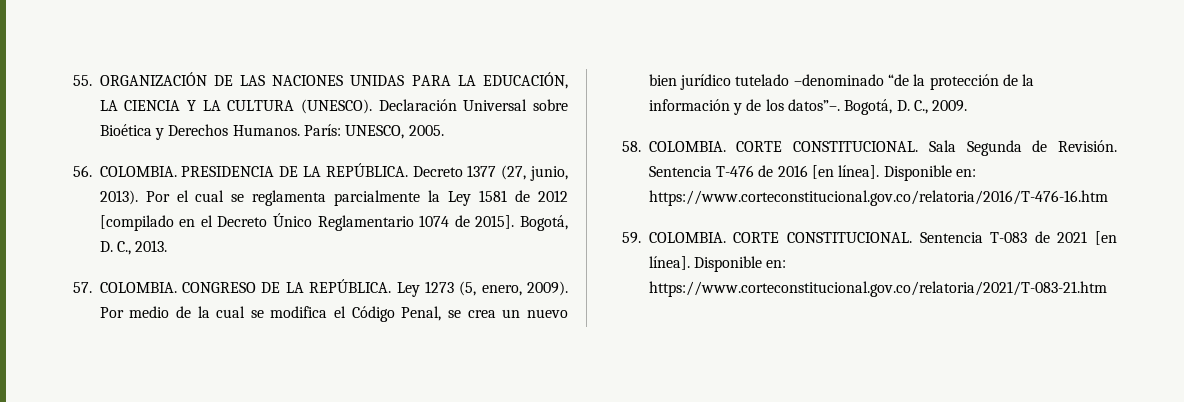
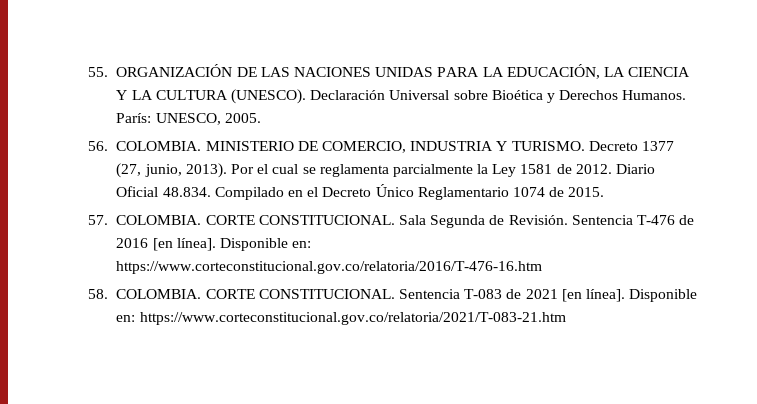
[181,163,408,177] PRESIDENCIA DE LA REPÚBLICA. -> [205,141,585,153] MINISTERIO DE COMERCIO, INDUSTRIA Y TURISMO.
[537,190,568,202] [99,215,174,231] 2012 [compilado -> [575,164,656,174] [116,186,284,200] 2012. Diario Oficial 48.834. Compilado
[475,215,568,231] [99,240,168,255] [72,279,568,297] [99,306,568,322] [648,74,1035,90] [648,99,968,115] [621,141,641,152] 2015]. Bogotá, D. C., 2013. // 57. COLOMBIA. CONGRESO DE LA REPÚBLICA. Ley 1273 (5, enero, 2009). Por medio de la cual se modifica el Código Penal, se crea un nuevo bien jurídico tutelado –denominado “de la protección de la información y de los datos”–. Bogotá, D. C., 2009. // 58. -> [568,187,605,197] [87,215,108,225] 2015. // 57.
[621,232,641,244] 59. -> [87,289,108,299] 58.

